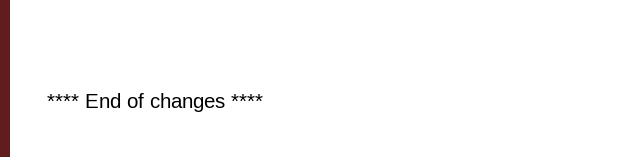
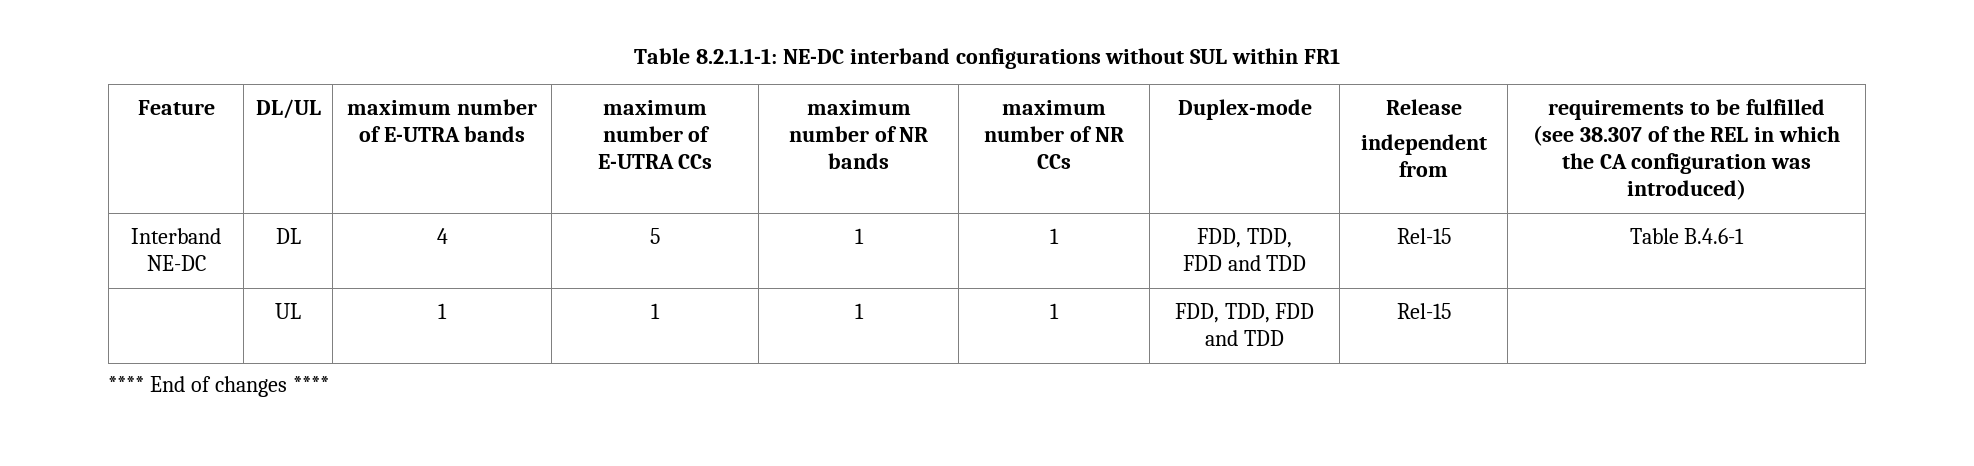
(47, 101) none -> [633,48,1341,69] [137,100,215,115] [255,99,321,119] [347,99,537,115] [358,126,526,142] [603,100,707,115] [602,126,711,142] [597,154,713,169] [806,100,911,115] [788,126,929,142] [828,153,889,169] [1002,100,1106,115] [984,126,1124,142] [1037,154,1071,169] [1177,99,1312,120] [1385,99,1462,115] [1360,134,1487,155] [1399,161,1448,177] [1548,99,1825,120] [1532,125,1841,146] [1561,153,1812,174] [1627,179,1746,200] [131,228,221,244] [146,255,206,271] [275,228,301,244] [436,228,448,244] [650,228,660,244] [854,228,864,244] [1050,228,1059,244] [1197,228,1292,248] [1182,255,1307,271] [1396,228,1451,244] [1629,228,1745,244] [275,303,301,319] [438,303,447,319] [651,303,660,319] [854,303,864,319] [1050,303,1059,319] [1174,303,1315,323] [1205,330,1284,346] [1396,303,1451,319] Table 8.2.1.1-1: NE-DC interband configurations without SUL within FR1 // Feature | DL/UL | maximum number of E-UTRA bands | maximum number of E-UTRA CCs | maximum number of NR bands | maximum number of NR CCs | Duplex-mode | Release // independent from | requirements to be fulfilled // (see 38.307 of the REL in which the CA configuration was introduced) // Interband NE-DC | DL | 4 | 5 | 1 | 1 | FDD, TDD, // FDD and TDD | Rel-15 | Table B.4.6-1 // | UL | 1 | 1 | 1 | 1 | FDD, TDD, FDD and TDD | Rel-15 | //

